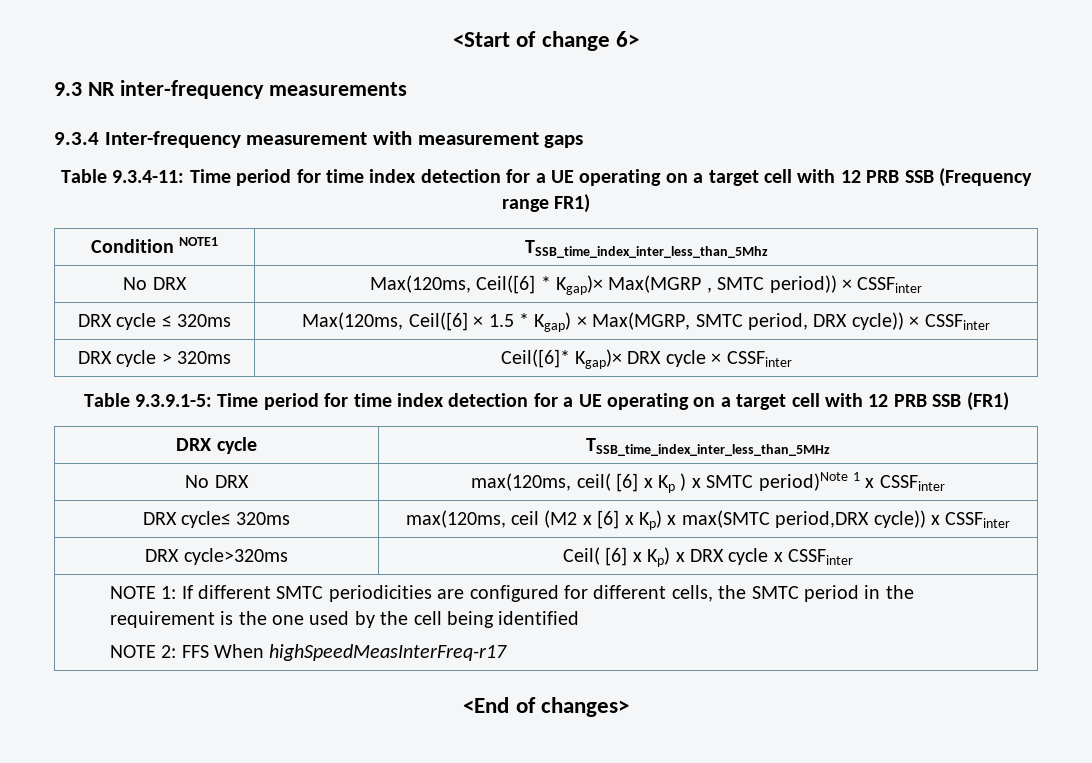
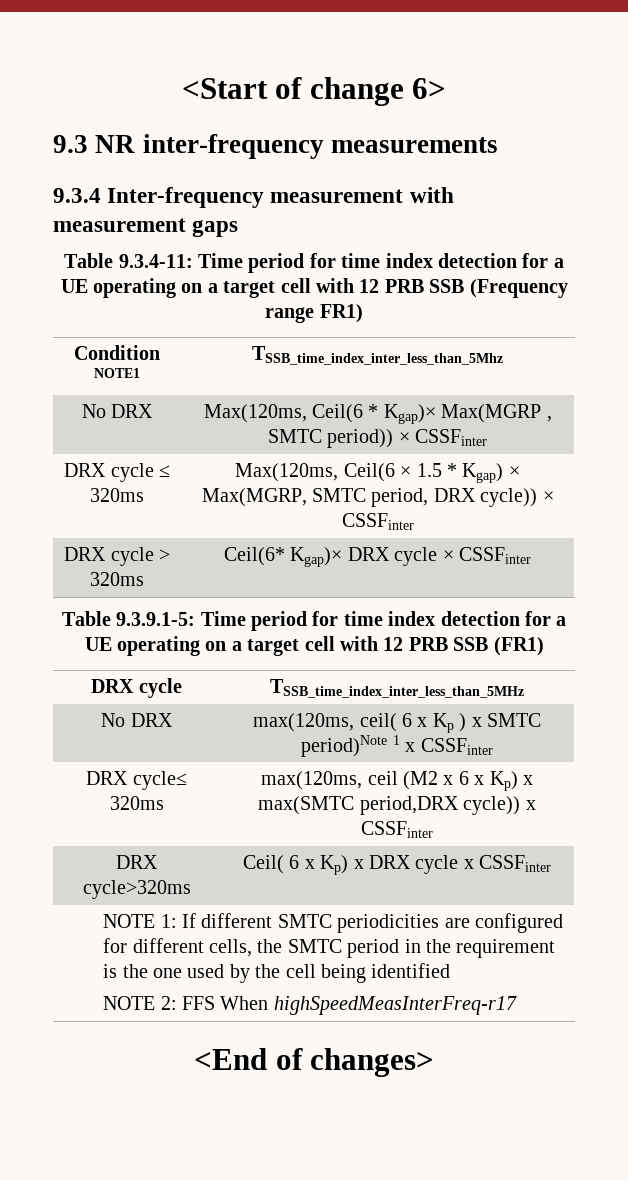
[476,275,536,294] Ceil([6] -> [311,404,363,423] Ceil(6
[408,312,468,331] Ceil([6] -> [343,463,395,482] Ceil(6
[500,349,570,368] Ceil([6]* -> [224,547,285,566] Ceil(6*
[616,473,639,492] [6] -> [401,713,412,727] 6
[597,510,620,529] [6] -> [458,771,469,785] 6
[605,547,628,566] [6] -> [289,855,300,869] 6

